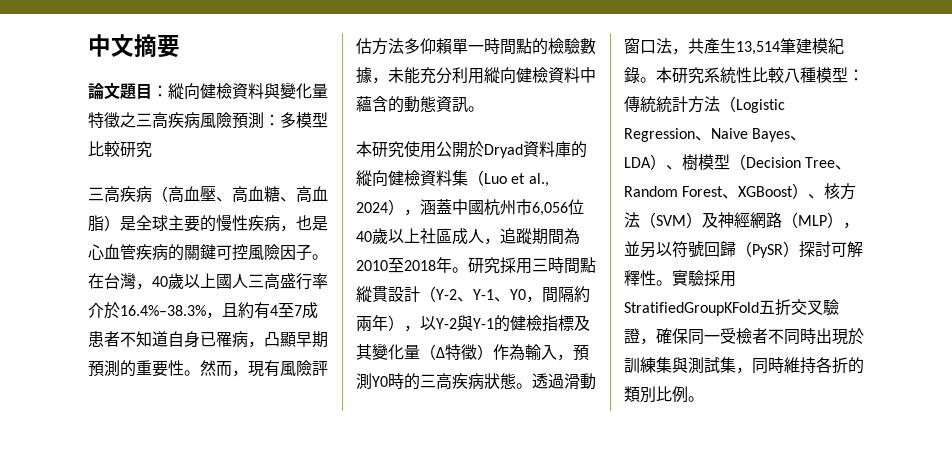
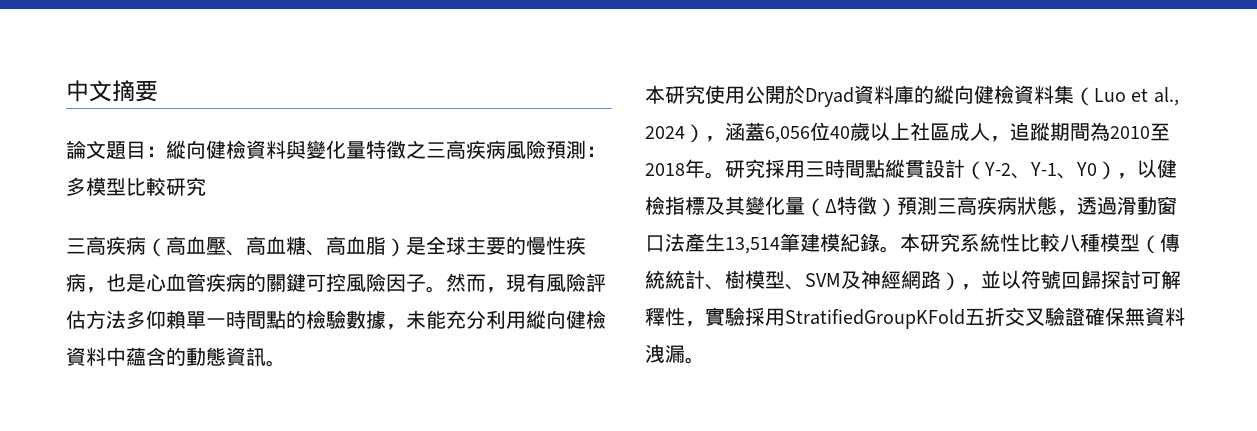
[88,273,328,290] [88,302,318,319] [88,331,328,348] [88,360,200,377] 在台灣，40歲以上國人三高盛行率介於16.4%–38.3%，且約有4至7成患者不知道自身已罹病，凸顯早期預測的重要性。 -> (446, 289) none
[452,199,532,216] 中國杭州市 -> (765, 131) none
[526,286,590,303] [356,315,510,332] ，間隔約兩年），以Y-2與Y-1的 -> [1097,159,1157,180] ），以
[493,344,589,361] [356,373,420,390] 作為輸入，預測Y0時的 -> [897,196,937,215] 預測
[516,383,532,389] 。 -> [1057,210,1077,216] ，
[672,38,704,55] ，共 -> (685, 242) none
[848,69,864,81] ： -> [1140,235,1160,254] （
[688,96,785,113] [624,128,807,142] [624,154,852,170] [624,183,857,200] [624,212,859,229] [624,241,656,258] 方法（Logistic Regression、Naive Bayes、LDA）、樹模型（Decision Tree、Random Forest、XGBoost）、核方法（SVM）及神經網路（MLP），並另 -> [705,270,1001,291] 、樹模型、SVM及神經網路），並
[736,241,799,258] （PySR） -> (1101, 279) none
[656,280,672,286] 。 -> [685,321,705,327] ，
[640,328,864,345] [624,357,864,374] [624,386,688,403] ，確保同一受檢者不同時出現於訓練集與測試集，同時維持各折的類別比例 -> [1085,307,1185,326] [645,344,685,363] 確保無資料洩漏

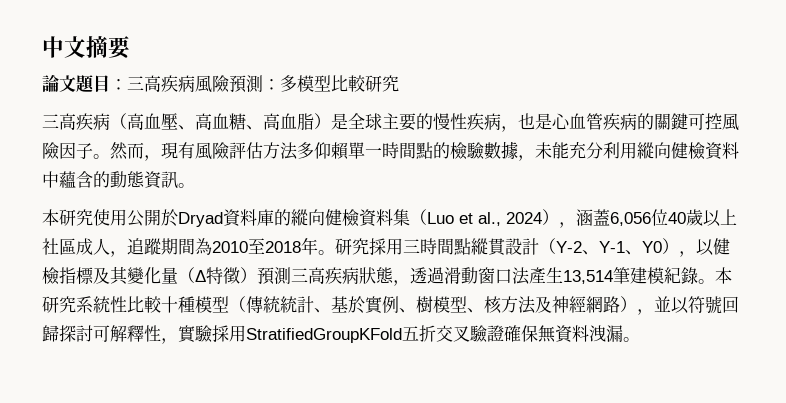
[166,140,426,159] 縱向健檢資料與變化量特徵之 -> (127, 84) none
[1060,234,1080,252] 八 -> [161,296,178,313] 十
(725, 287) none -> [331,296,416,314] 基於實例、
[805,273,841,287] SVM -> [484,296,536,314] 核方法

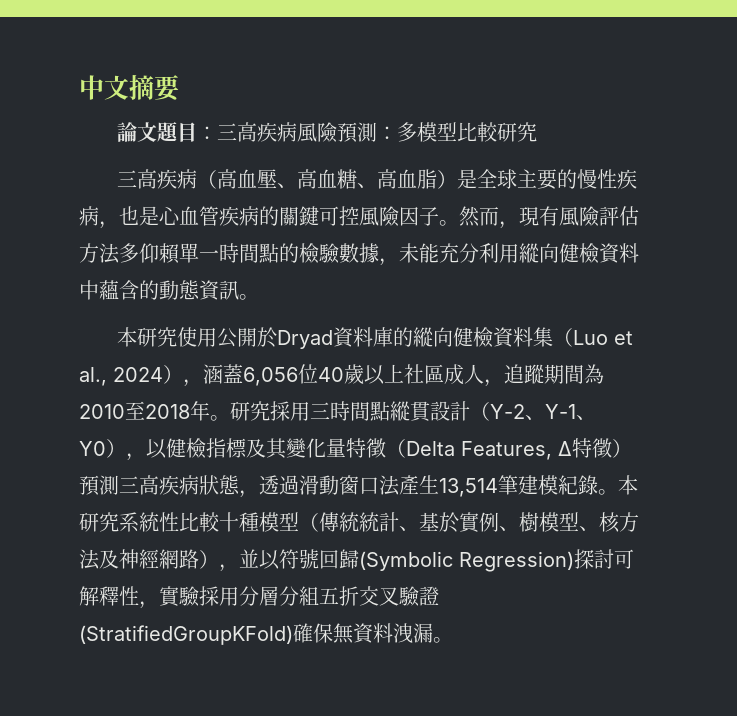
[178,267,195,283] （ -> [346,438,552,460] 特徵（Delta Features,
(59, 333) none -> [359,551,574,572] (Symbolic Regression)
[246,328,402,343] StratifiedGroupKFold -> [239,586,319,606] 分層分組
(504, 333) none -> [79,625,293,645] (StratifiedGroupKFold)

